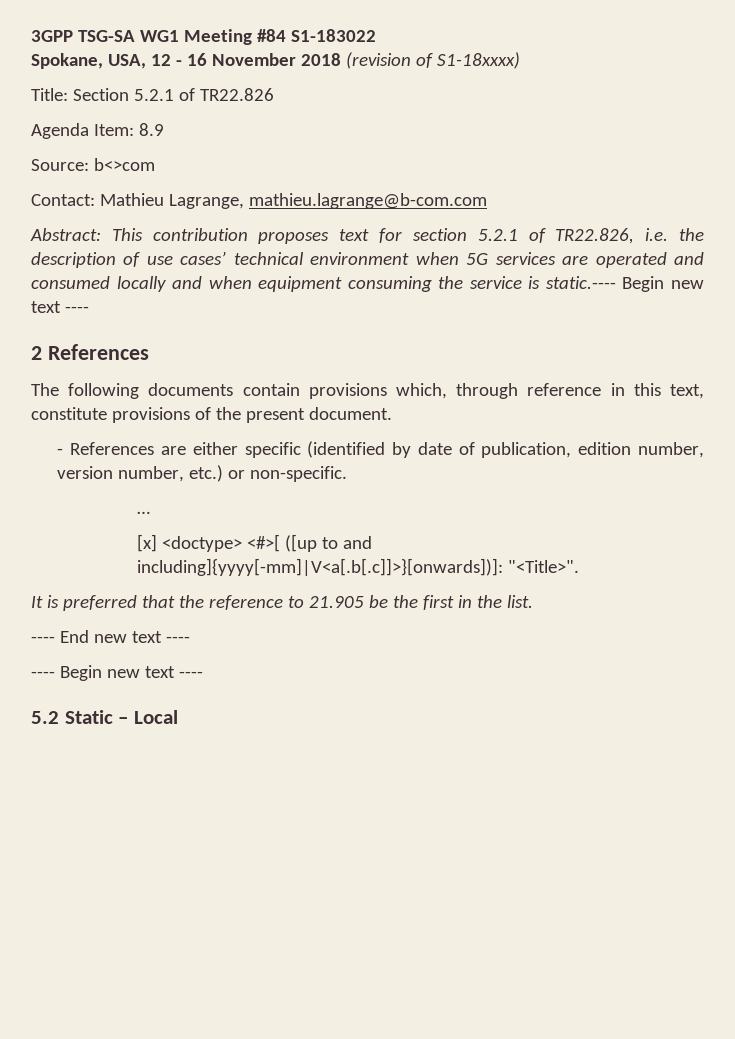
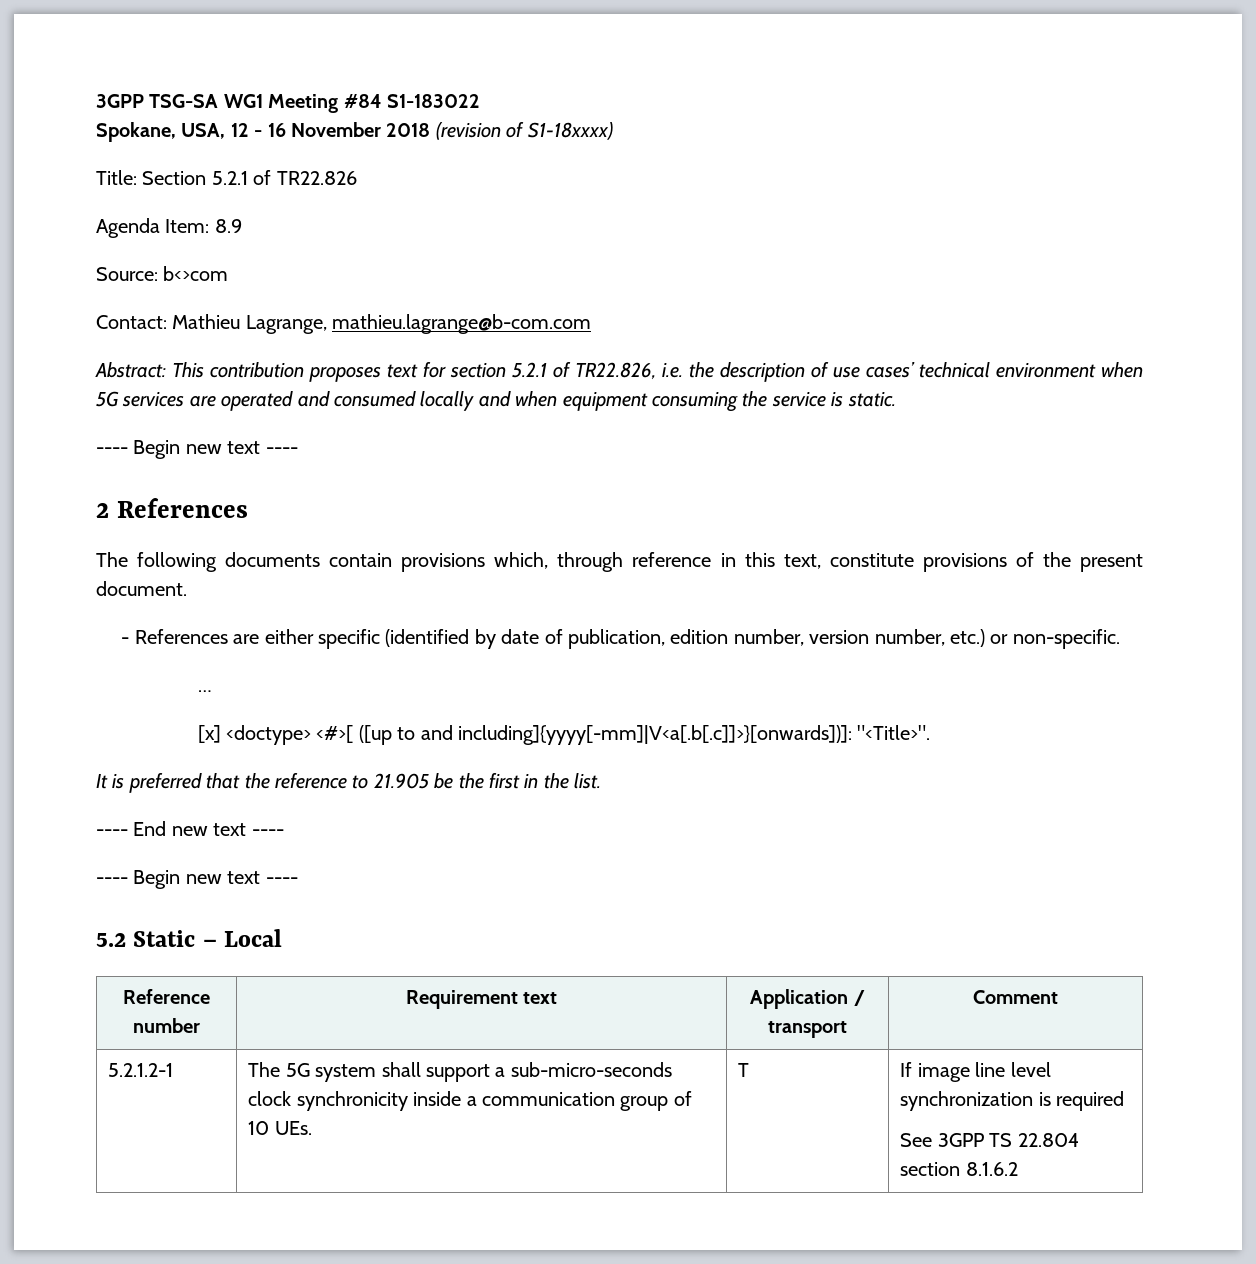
[545,276,616,289] static.---- -> [847,392,896,407] [96,447,128,454] static. // ----
(178, 717) none -> [123,989,210,1004] [133,1018,200,1033] [405,990,558,1009] [750,989,865,1009] [768,1021,847,1038] [973,990,1058,1004] [108,1063,174,1077] [248,1062,672,1082] [248,1091,692,1111] [248,1121,312,1135] [738,1063,750,1077] [900,1062,1051,1082] [900,1091,1125,1111] [900,1133,1079,1147] [900,1162,1018,1176] // Reference number | Requirement text | Application / transport | Comment // 5.2.1.2-1 | The 5G system shall support a sub-micro-seconds clock synchronicity inside a communication group of 10 UEs. | T | If image line level synchronization is required // See 3GPP TS 22.804 section 8.1.6.2

